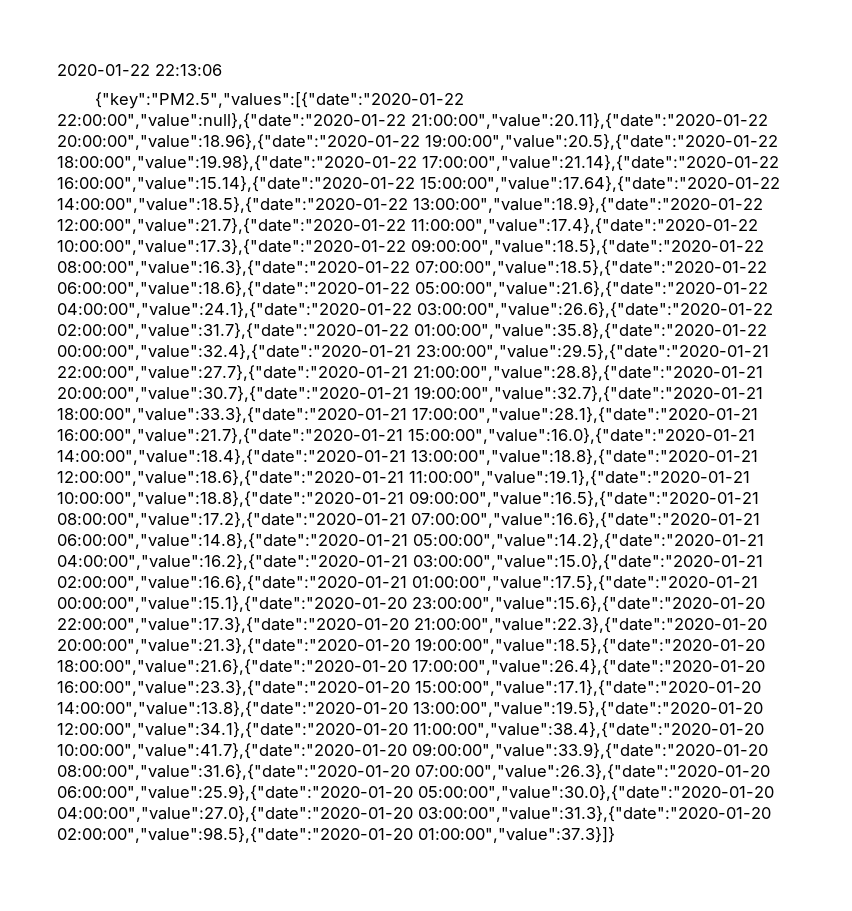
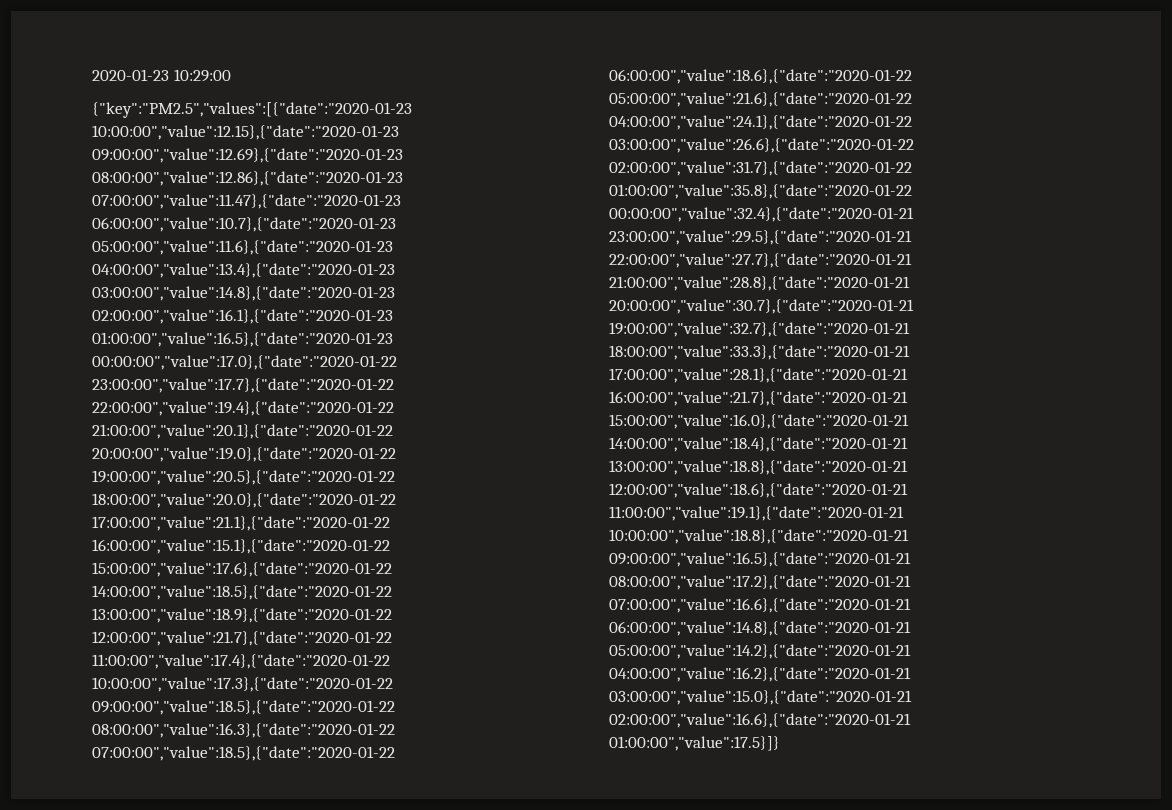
[57,64,222,76] [95,92,465,109] [57,113,768,129] [57,134,778,150] [57,155,779,171] [57,176,780,192] 2020-01-22 22:13:06 // {"key":"PM2.5","values":[{"date":"2020-01-22 22:00:00","value":null},{"date":"2020-01-22 21:00:00","value":20.11},{"date":"2020-01-22 20:00:00","value":18.96},{"date":"2020-01-22 19:00:00","value":20.5},{"date":"2020-01-22 18:00:00","value":19.98},{"date":"2020-01-22 17:00:00","value":21.14},{"date":"2020-01-22 16:00:00","value":15.14},{"date":"2020-01-22 15:00:00","value":17.64},{"date":"2020-01-22 -> [92,69,231,82] [92,102,412,118] [92,125,399,140] [92,148,403,163] [92,171,403,186] [92,194,401,209] [92,217,396,232] [92,240,393,255] [92,263,395,278] [92,286,395,301] [92,309,393,324] [92,332,393,347] [92,355,397,370] [92,378,394,393] [92,401,394,416] [92,424,393,439] [92,447,396,462] [92,470,395,485] [92,493,396,508] [92,516,390,531] [92,539,390,554] [92,562,392,577] 2020-01-23 10:29:00 // {"key":"PM2.5","values":[{"date":"2020-01-23 10:00:00","value":12.15},{"date":"2020-01-23 09:00:00","value":12.69},{"date":"2020-01-23 08:00:00","value":12.86},{"date":"2020-01-23 07:00:00","value":11.47},{"date":"2020-01-23 06:00:00","value":10.7},{"date":"2020-01-23 05:00:00","value":11.6},{"date":"2020-01-23 04:00:00","value":13.4},{"date":"2020-01-23 03:00:00","value":14.8},{"date":"2020-01-23 02:00:00","value":16.1},{"date":"2020-01-23 01:00:00","value":16.5},{"date":"2020-01-23 00:00:00","value":17.0},{"date":"2020-01-22 23:00:00","value":17.7},{"date":"2020-01-22 22:00:00","value":19.4},{"date":"2020-01-22 21:00:00","value":20.1},{"date":"2020-01-22 20:00:00","value":19.0},{"date":"2020-01-22 19:00:00","value":20.5},{"date":"2020-01-22 18:00:00","value":20.0},{"date":"2020-01-22 17:00:00","value":21.1},{"date":"2020-01-22 16:00:00","value":15.1},{"date":"2020-01-22 15:00:00","value":17.6},{"date":"2020-01-22
[412,575,758,591] [57,596,765,612] [57,617,767,633] [57,638,765,654] [57,659,765,675] [57,680,761,696] [57,701,763,717] [57,722,764,738] [57,743,768,759] [57,764,770,780] [57,785,774,801] [57,806,771,822] [57,827,615,843] 01:00:00","value":17.5},{"date":"2020-01-21 00:00:00","value":15.1},{"date":"2020-01-20 23:00:00","value":15.6},{"date":"2020-01-20 22:00:00","value":17.3},{"date":"2020-01-20 21:00:00","value":22.3},{"date":"2020-01-20 20:00:00","value":21.3},{"date":"2020-01-20 19:00:00","value":18.5},{"date":"2020-01-20 18:00:00","value":21.6},{"date":"2020-01-20 17:00:00","value":26.4},{"date":"2020-01-20 16:00:00","value":23.3},{"date":"2020-01-20 15:00:00","value":17.1},{"date":"2020-01-20 14:00:00","value":13.8},{"date":"2020-01-20 13:00:00","value":19.5},{"date":"2020-01-20 12:00:00","value":34.1},{"date":"2020-01-20 11:00:00","value":38.4},{"date":"2020-01-20 10:00:00","value":41.7},{"date":"2020-01-20 09:00:00","value":33.9},{"date":"2020-01-20 08:00:00","value":31.6},{"date":"2020-01-20 07:00:00","value":26.3},{"date":"2020-01-20 06:00:00","value":25.9},{"date":"2020-01-20 05:00:00","value":30.0},{"date":"2020-01-20 04:00:00","value":27.0},{"date":"2020-01-20 03:00:00","value":31.3},{"date":"2020-01-20 02:00:00","value":98.5},{"date":"2020-01-20 01:00:00","value":37.3}]} -> [609,736,780,751] 01:00:00","value":17.5}]}

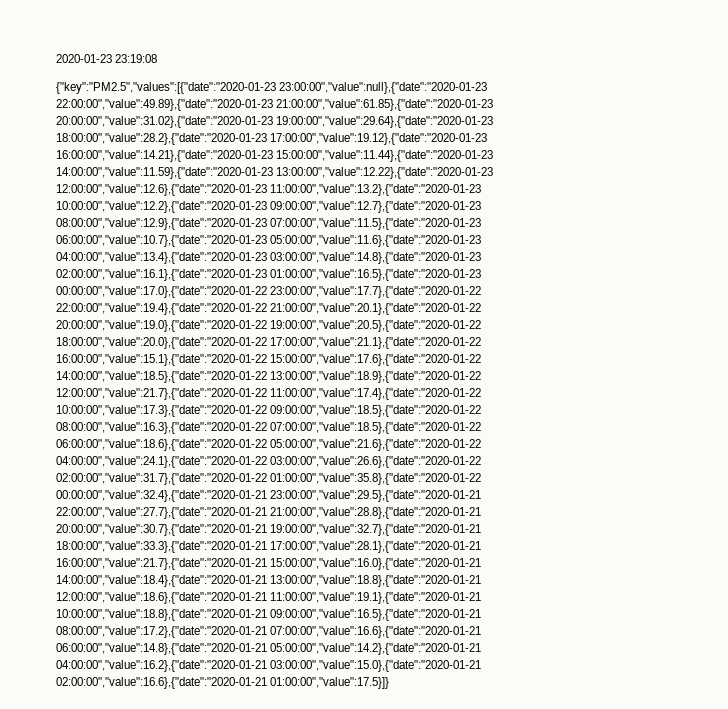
[173,69,231,82] 10:29:00 -> [115,54,158,63] 23:19:08
[92,125,399,140] [92,148,403,163] [92,171,403,186] [92,194,401,209] 10:00:00","value":12.15},{"date":"2020-01-23 09:00:00","value":12.69},{"date":"2020-01-23 08:00:00","value":12.86},{"date":"2020-01-23 07:00:00","value":11.47},{"date":"2020-01-23 -> [279,82,488,94] [56,99,494,111] [56,116,494,128] [56,133,488,145] [56,150,494,162] [56,167,494,179] [56,184,482,196] [56,201,482,213] [56,218,482,230] 23:00:00","value":null},{"date":"2020-01-23 22:00:00","value":49.89},{"date":"2020-01-23 21:00:00","value":61.85},{"date":"2020-01-23 20:00:00","value":31.02},{"date":"2020-01-23 19:00:00","value":29.64},{"date":"2020-01-23 18:00:00","value":28.2},{"date":"2020-01-23 17:00:00","value":19.12},{"date":"2020-01-23 16:00:00","value":14.21},{"date":"2020-01-23 15:00:00","value":11.44},{"date":"2020-01-23 14:00:00","value":11.59},{"date":"2020-01-23 13:00:00","value":12.22},{"date":"2020-01-23 12:00:00","value":12.6},{"date":"2020-01-23 11:00:00","value":13.2},{"date":"2020-01-23 10:00:00","value":12.2},{"date":"2020-01-23 09:00:00","value":12.7},{"date":"2020-01-23 08:00:00","value":12.9},{"date":"2020-01-23 07:00:00","value":11.5},{"date":"2020-01-23

